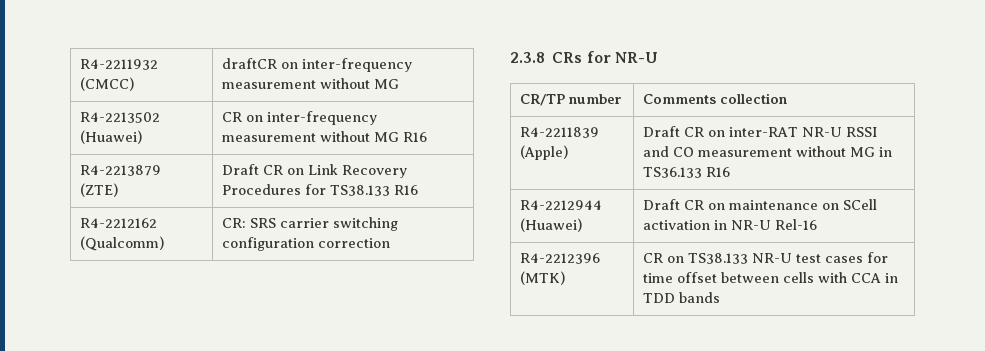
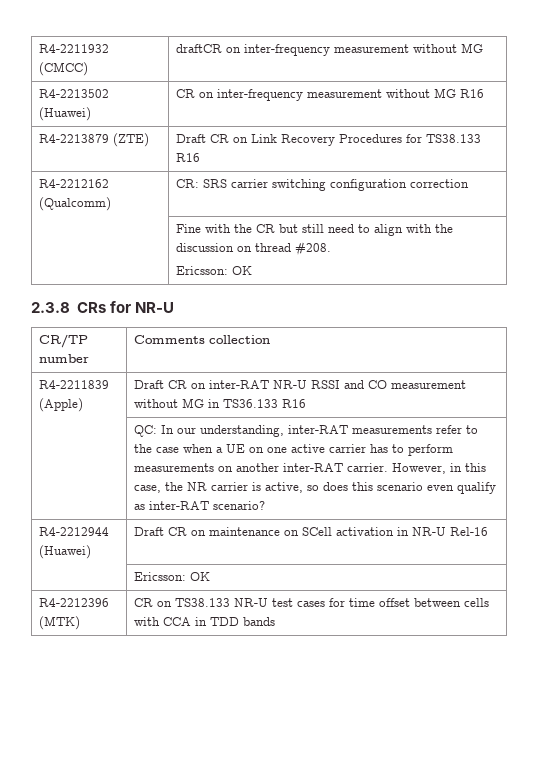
(391, 243) none -> [176,224,454,236] [176,242,332,256] [176,266,253,275] // | Fine with the CR but still need to align with the discussion on thread #208. // Ericsson: OK
(731, 172) none -> [134,425,479,437] [134,444,454,456] [134,463,487,474] [134,482,497,494] [134,501,266,510] // | QC: In our understanding, inter-RAT measurements refer to the case when a UE on one active carrier has to perform measurements on another inter-RAT carrier. However, in this case, the NR carrier is active, so does this scenario even qualify as inter-RAT scenario?
(818, 224) none -> [134,572,211,581] // | Ericsson: OK

